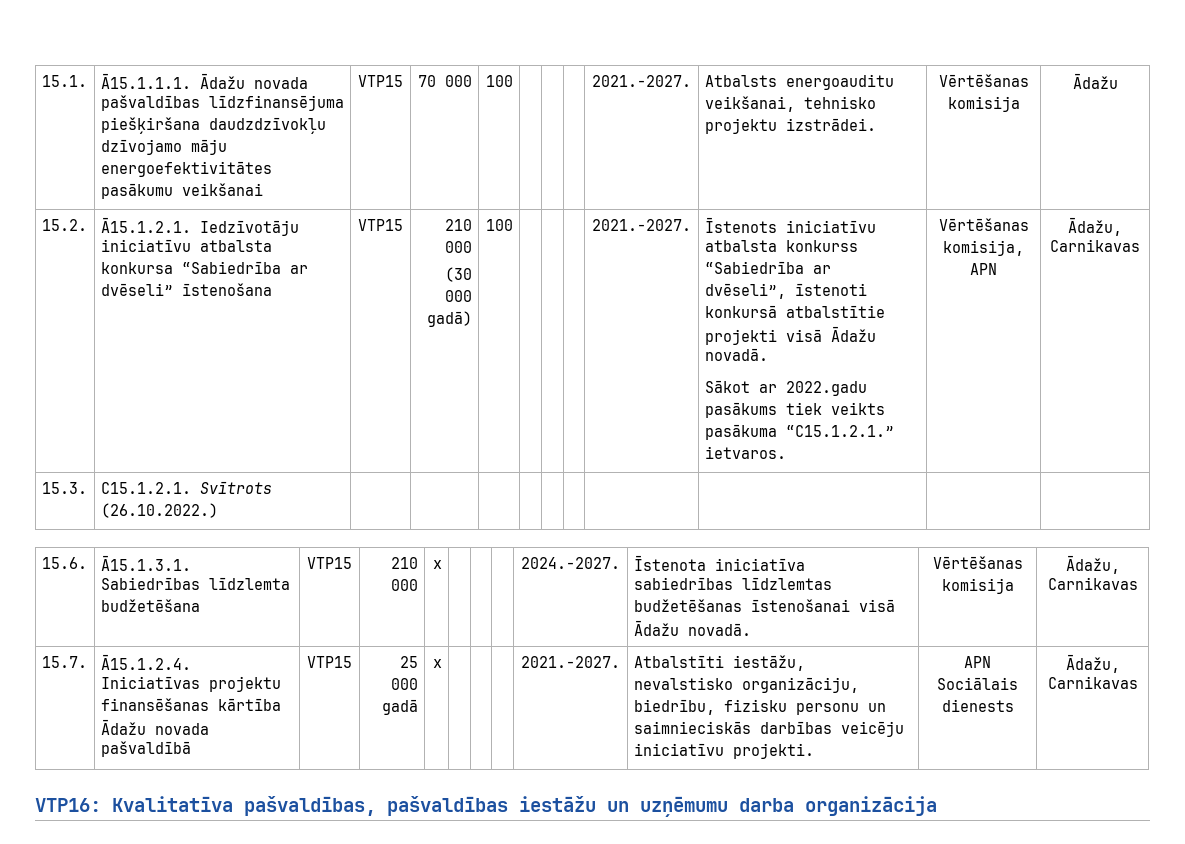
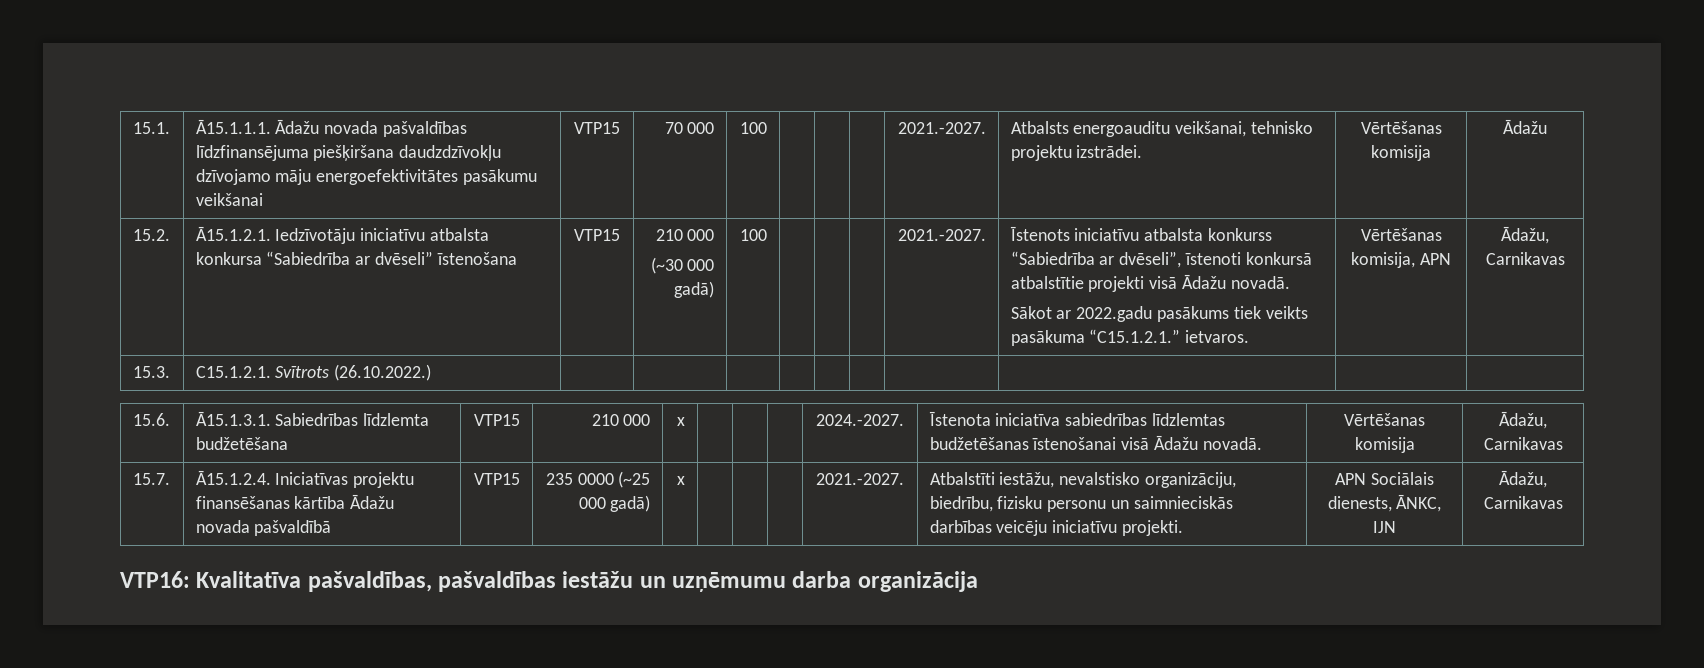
[445,267,473,282] (30 -> [650,257,683,274] (~30
[400,656,419,668] [391,678,419,690] [382,699,419,715] 25 000 gadā -> [545,471,651,488] [578,495,651,512] 235 0000 (~25 000 gadā)
[941,699,1014,712] dienests -> [1327,494,1442,512] [1373,521,1396,533] dienests, ĀNKC, IJN

